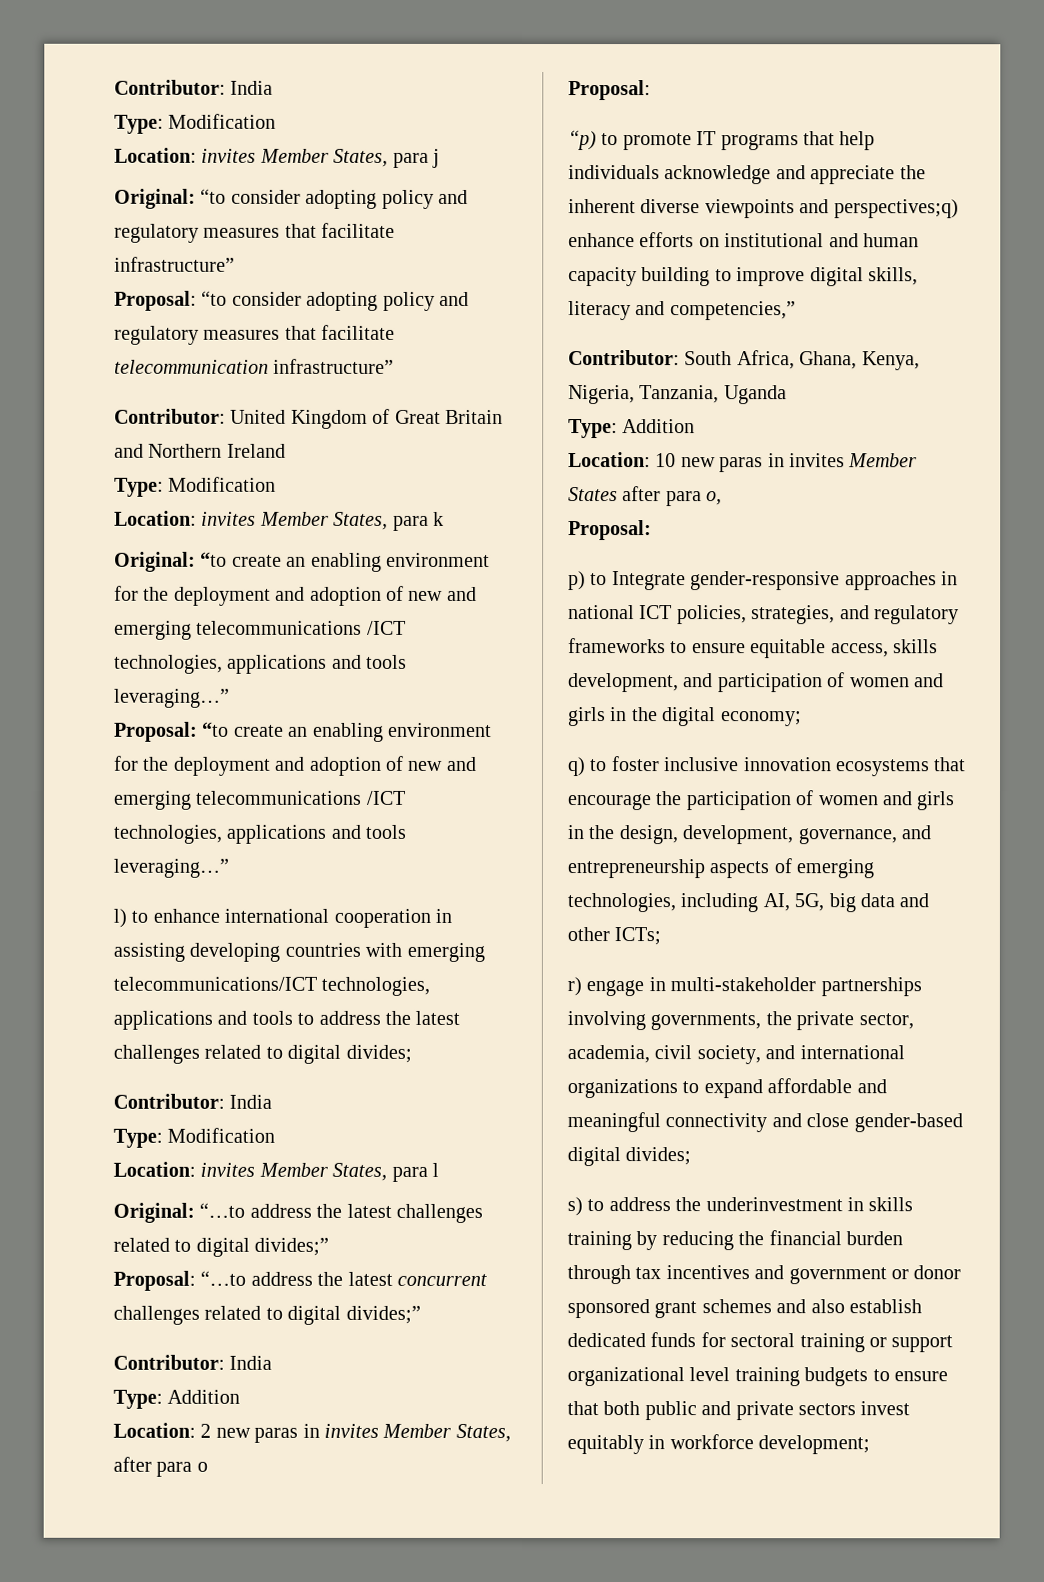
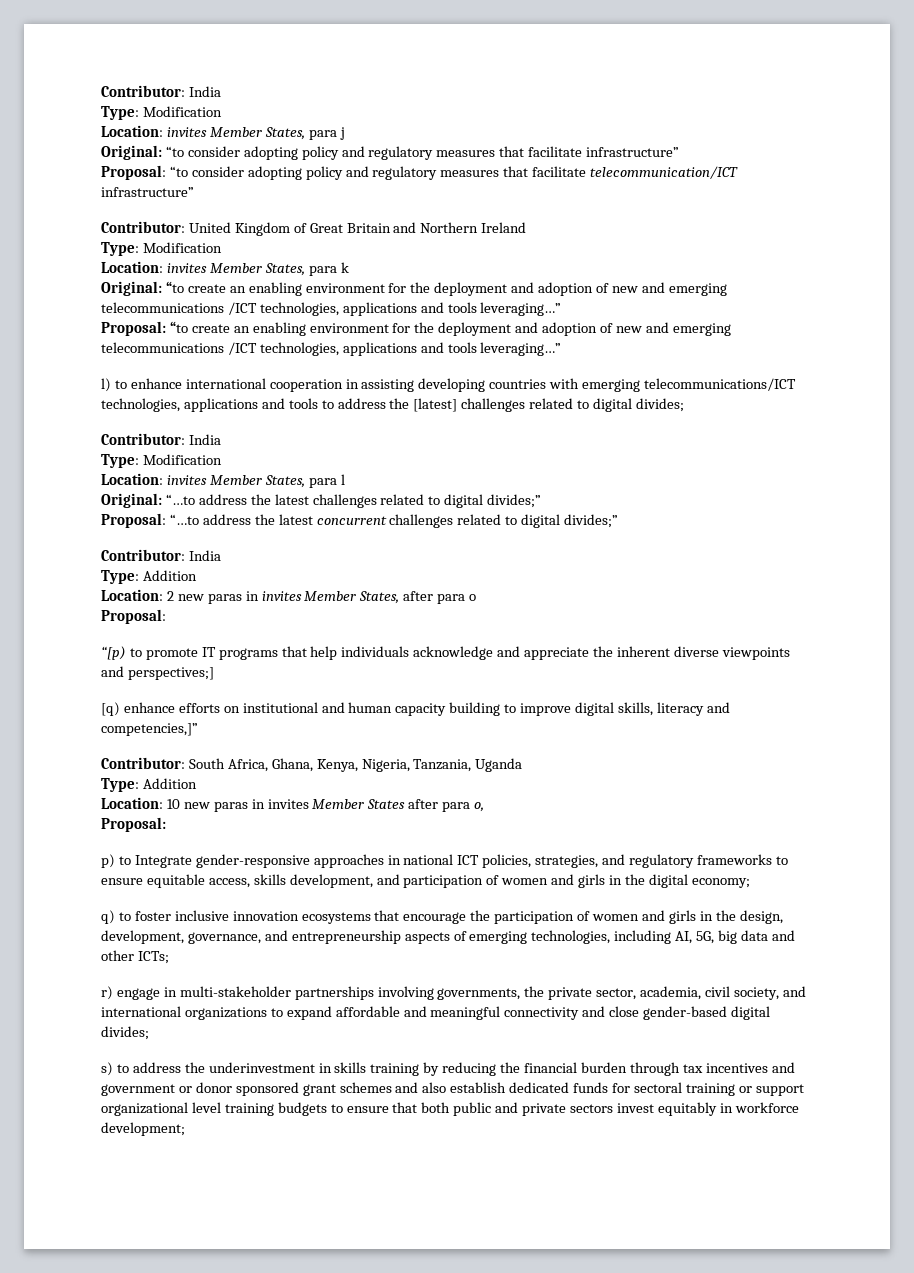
[114,359,269,374] telecommunication -> [590,166,739,179] telecommunication/ICT
[415,1010,461,1025] latest -> [413,398,458,412] [latest]
[568,130,597,151] “p) -> [101,646,126,660] “[p)
[833,199,959,219] perspectives;q) -> [127,667,214,680] [101,702,120,716] perspectives;] // [q)
[669,301,796,321] competencies,” -> [101,723,198,736] competencies,]”

